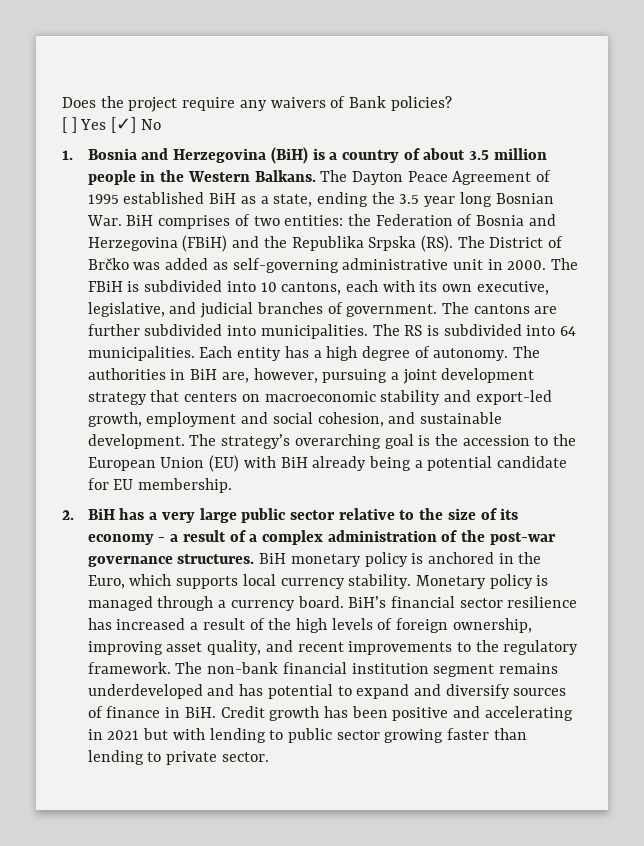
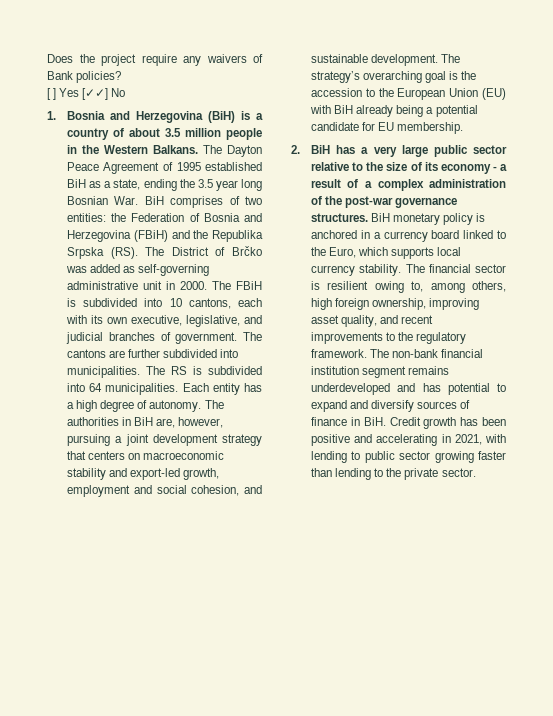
[111,117,137,133] [✓] -> [82,88,109,100] [✓✓]
(514, 558) none -> [373,230,506,242] a currency board linked to
[415,574,549,589] [87,596,578,611] [87,618,393,633] Monetary policy is managed through a currency board. BiH’s financial sector resilience has increased a result of the high levels of -> [405,264,506,273] [310,281,506,293] [310,298,332,310] The financial sector is resilient owing to, among others, high
[107,728,169,740] 2021 but -> [454,434,482,445] 2021,
(162, 757) none -> [386,468,402,477] the

